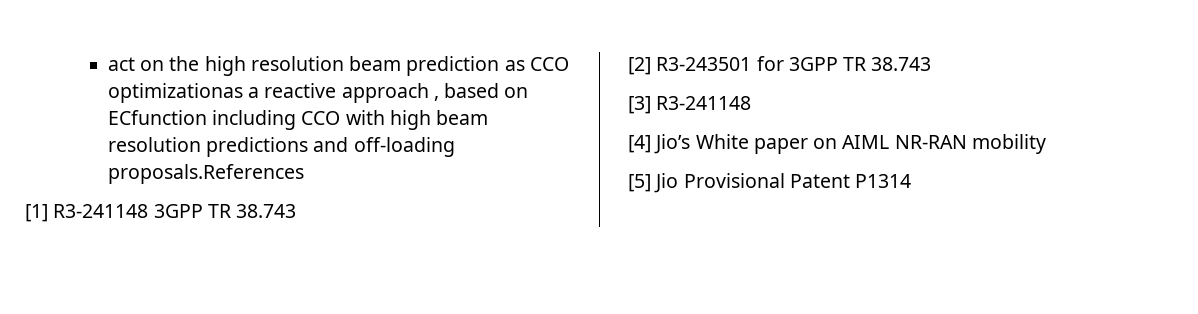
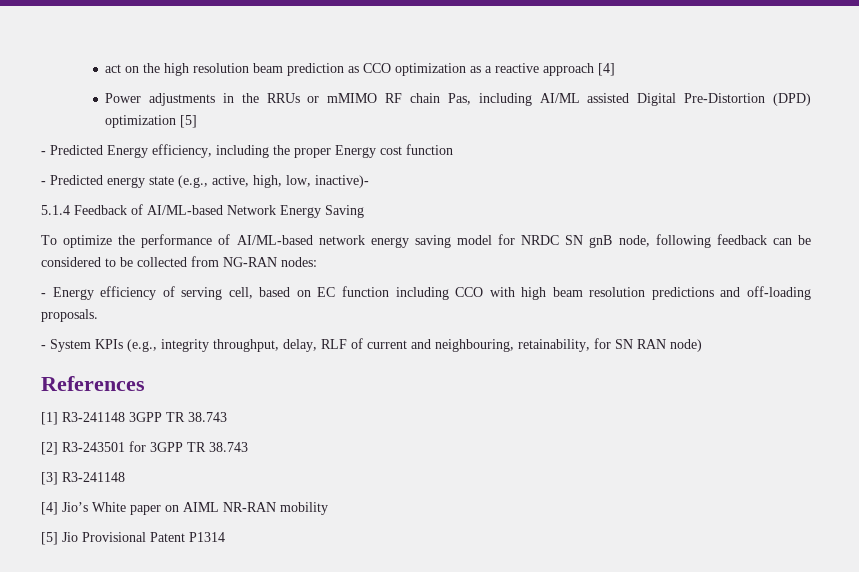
[107,83,243,103] optimizationas -> [395,63,482,76] optimization as
[433,83,529,101] [107,110,207,125] , based on ECfunction -> [598,63,616,76] [105,93,811,106] [105,115,198,128] [41,144,453,158] [41,175,369,188] [41,204,364,218] [41,234,811,248] [41,256,317,267] [41,286,389,300] [4] // Power adjustments in the RRUs or mMIMO RF chain Pas, including AI/ML assisted Digital Pre-Distortion (DPD) optimization [5] // - Predicted Energy efficiency, including the proper Energy cost function // - Predicted energy state (e.g., active, high, low, inactive)- // 5.1.4 Feedback of AI/ML-based Network Energy Saving // To optimize the performance of AI/ML-based network energy saving model for NRDC SN gnB node, following feedback can be considered to be collected from NG-RAN nodes: // - Energy efficiency of serving cell, based on EC function
[107,164,304,184] proposals.References -> [41,309,98,322] [41,338,702,352] [41,376,145,391] proposals. // - System KPIs (e.g., integrity throughput, delay, RLF of current and neighbouring, retainability, for SN RAN node) // References

